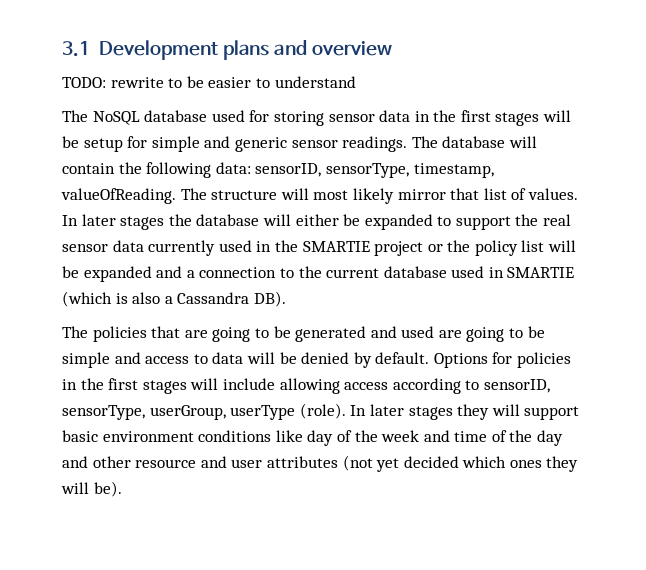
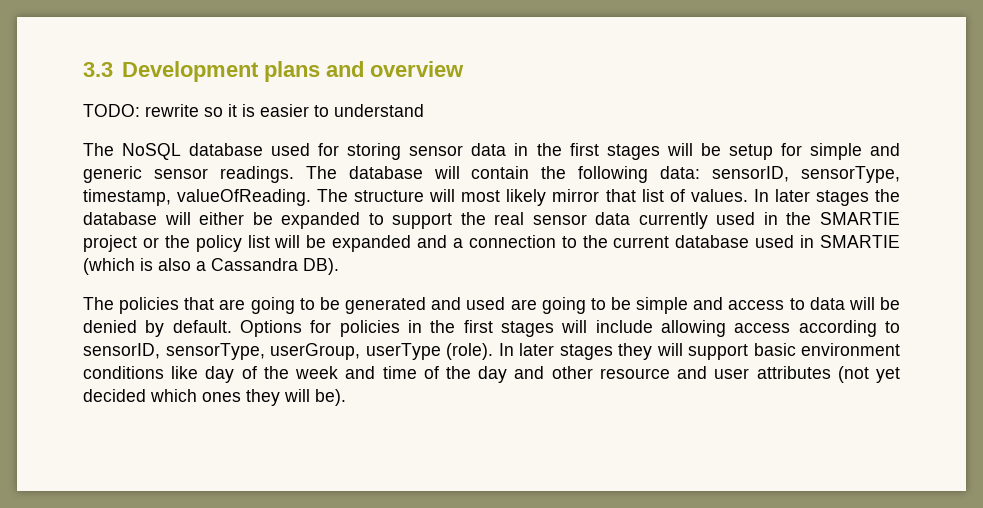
[62,41,90,57] 3.1 -> [83,62,113,77] 3.3
[168,76,204,88] to be -> [204,104,255,117] so it is

